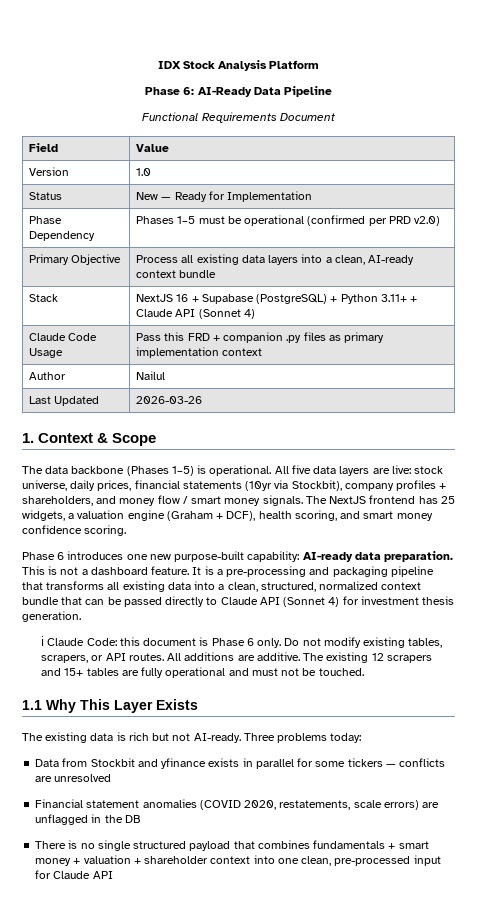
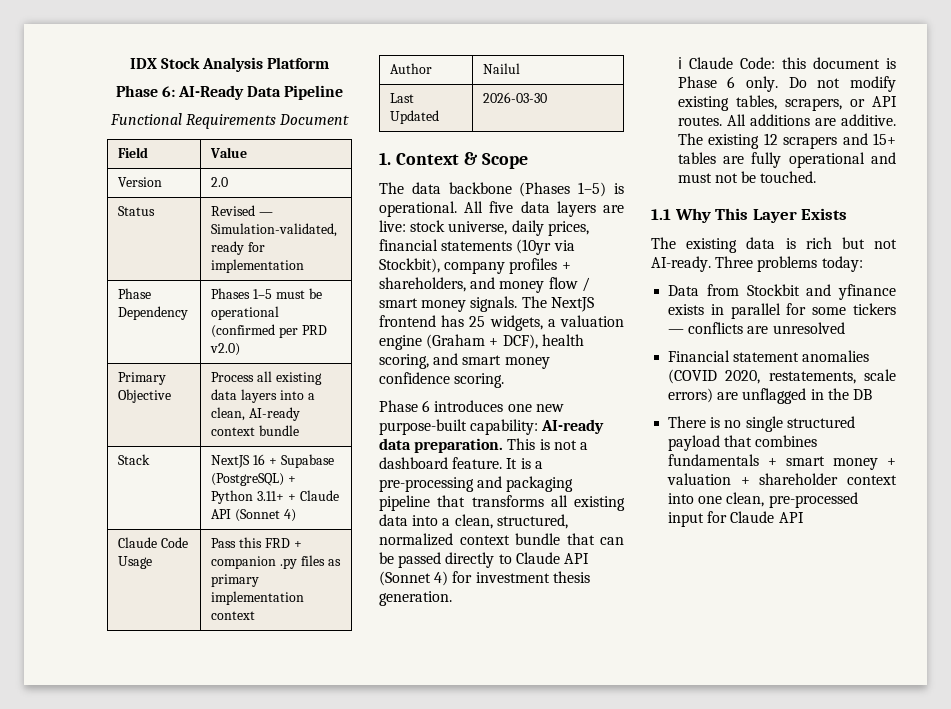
[136,168,152,176] 1.0 -> [211,177,229,187] 2.0
[136,191,313,202] New — Ready for Implementation -> [211,205,274,216] [211,223,338,237] [211,241,266,255] [211,259,305,273] Revised — Simulation-validated, ready for implementation
[136,396,203,404] 2026-03-26 -> [483,92,548,103] 2026-03-30

